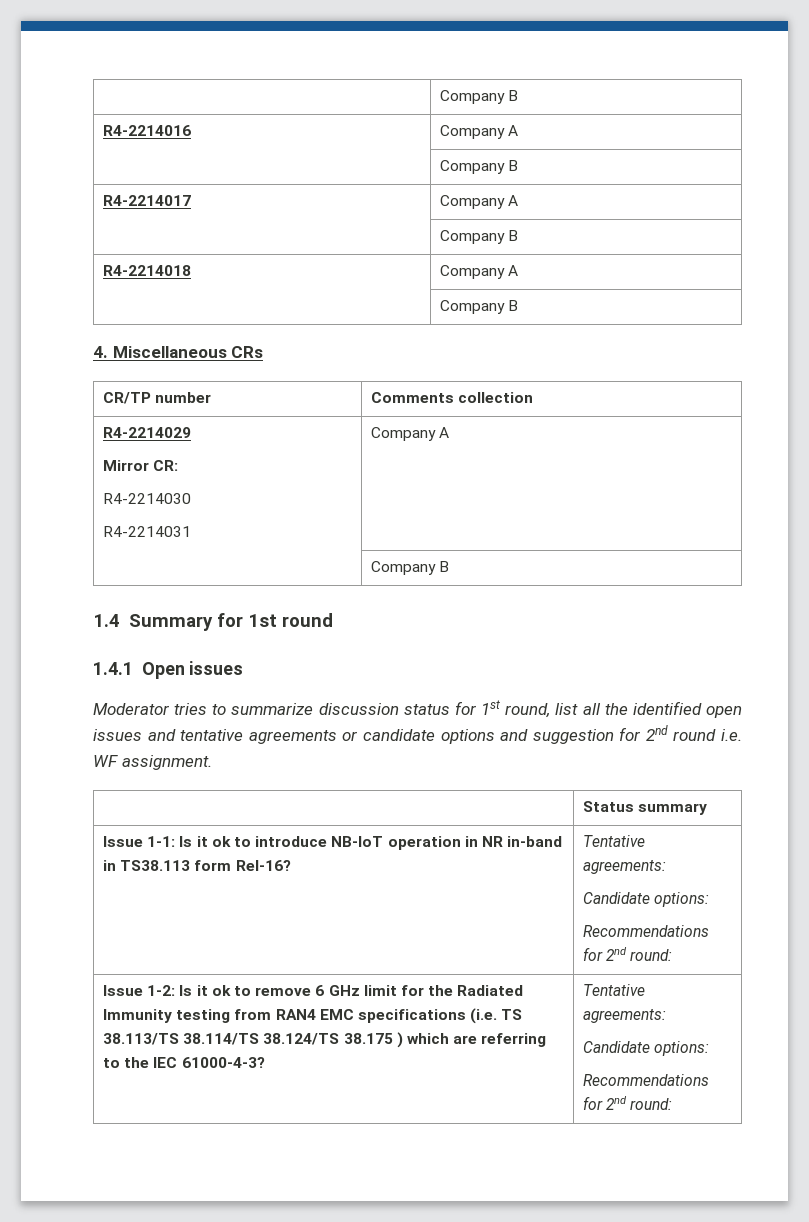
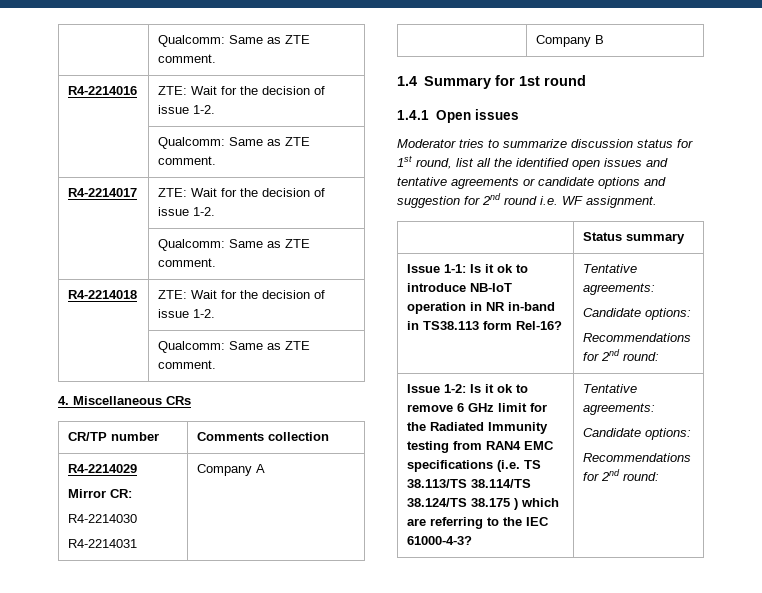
[440,90,519,104] [103,125,192,136] [440,125,519,139] [440,160,519,174] [103,195,192,206] [440,195,519,209] [440,230,519,244] [103,265,192,276] [440,265,519,279] [440,300,519,314] | Company B // R4-2214016 | Company A // | Company B // R4-2214017 | Company A // | Company B // R4-2214018 | Company A // | Company B -> [158,35,311,47] [158,54,217,63] [68,86,138,95] [158,86,326,95] [158,105,216,114] [158,137,311,149] [158,156,217,165] [68,188,138,197] [158,188,326,197] [158,207,216,216] [158,239,311,251] [158,258,217,267] [68,290,138,299] [158,290,326,299] [158,309,216,318] [158,341,311,353] [158,360,217,369] | Qualcomm: Same as ZTE comment. // R4-2214016 | ZTE: Wait for the decision of issue 1-2. // | Qualcomm: Same as ZTE comment. // R4-2214017 | ZTE: Wait for the decision of issue 1-2. // | Qualcomm: Same as ZTE comment. // R4-2214018 | ZTE: Wait for the decision of issue 1-2. // | Qualcomm: Same as ZTE comment.

